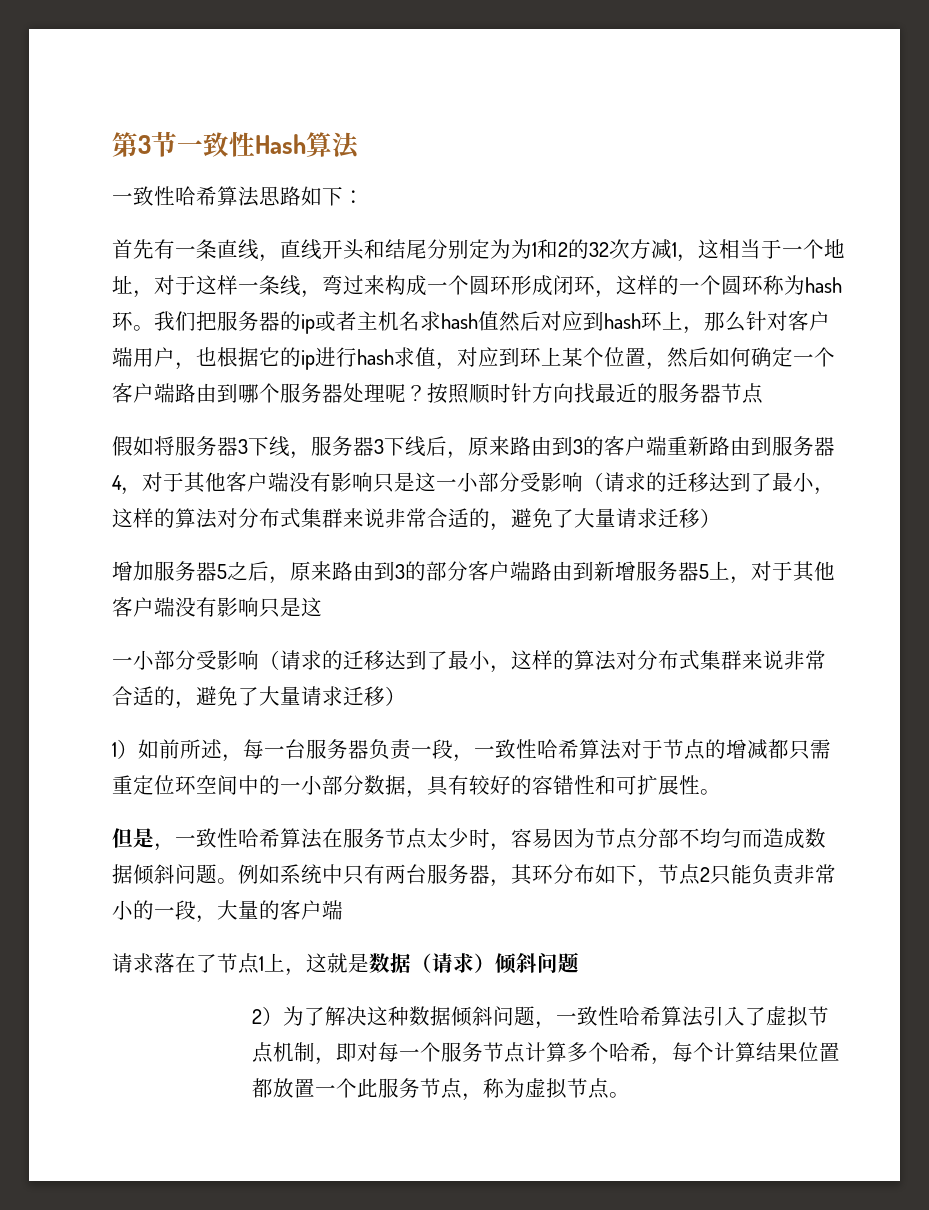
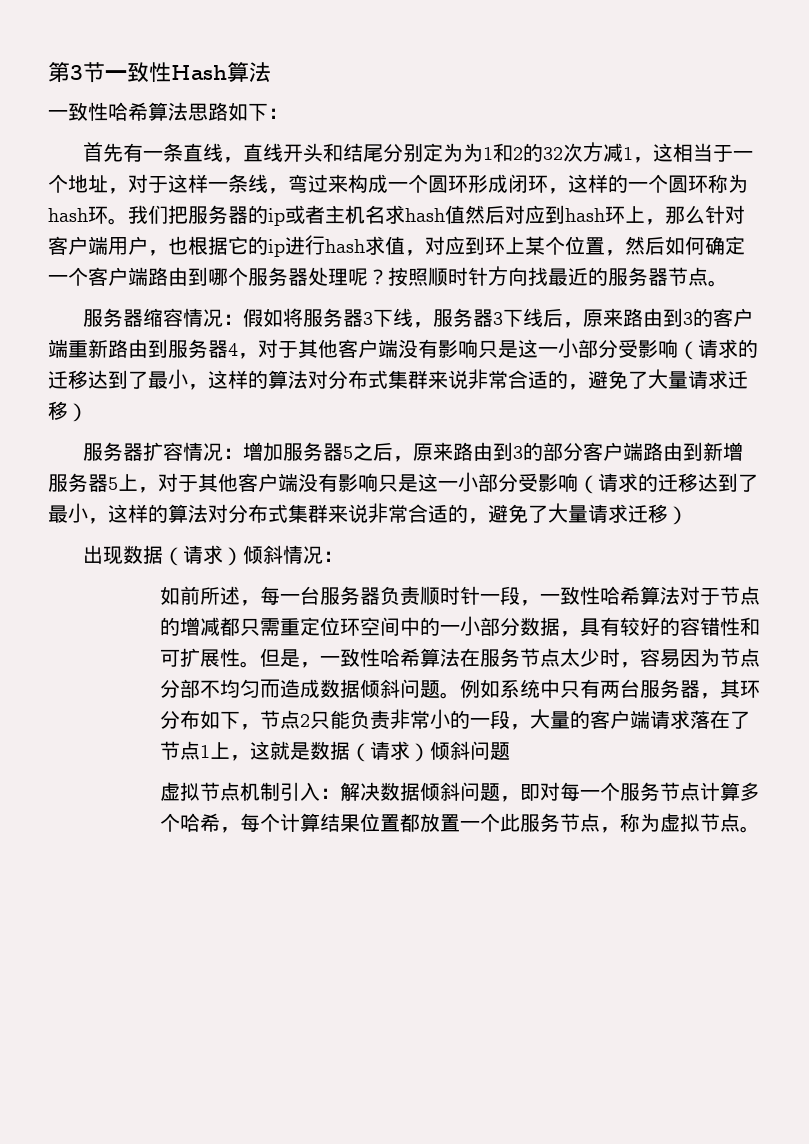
(763, 393) // -> [708,280,728,287] [83,308,244,327] 。 // 服务器缩容情况：
(721, 518) none -> [83,442,244,461] 服务器扩容情况：
(322, 607) // -> (438, 482) none
[112,739,138,759] 1） -> [83,545,344,566] 出现数据（请求）倾斜情况： //
(412, 749) none -> [419,586,480,605] 顺时针
(721, 792) // -> (260, 664) none
(343, 910) // -> (650, 719) none
[252,1006,830,1029] [252,1042,316,1063] 2）为了解决这种数据倾斜问题，⼀致性哈希算法引⼊了虚拟节点机制 -> [159,782,500,801] 虚拟节点机制引入：解决数据倾斜问题

